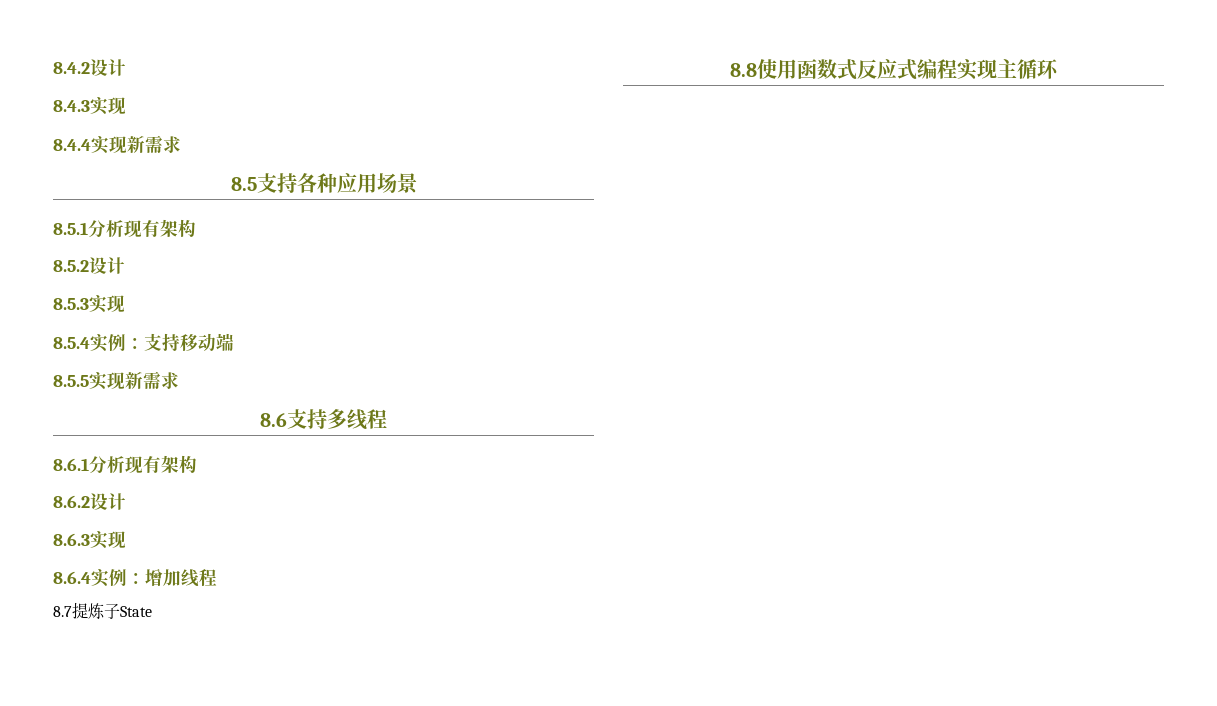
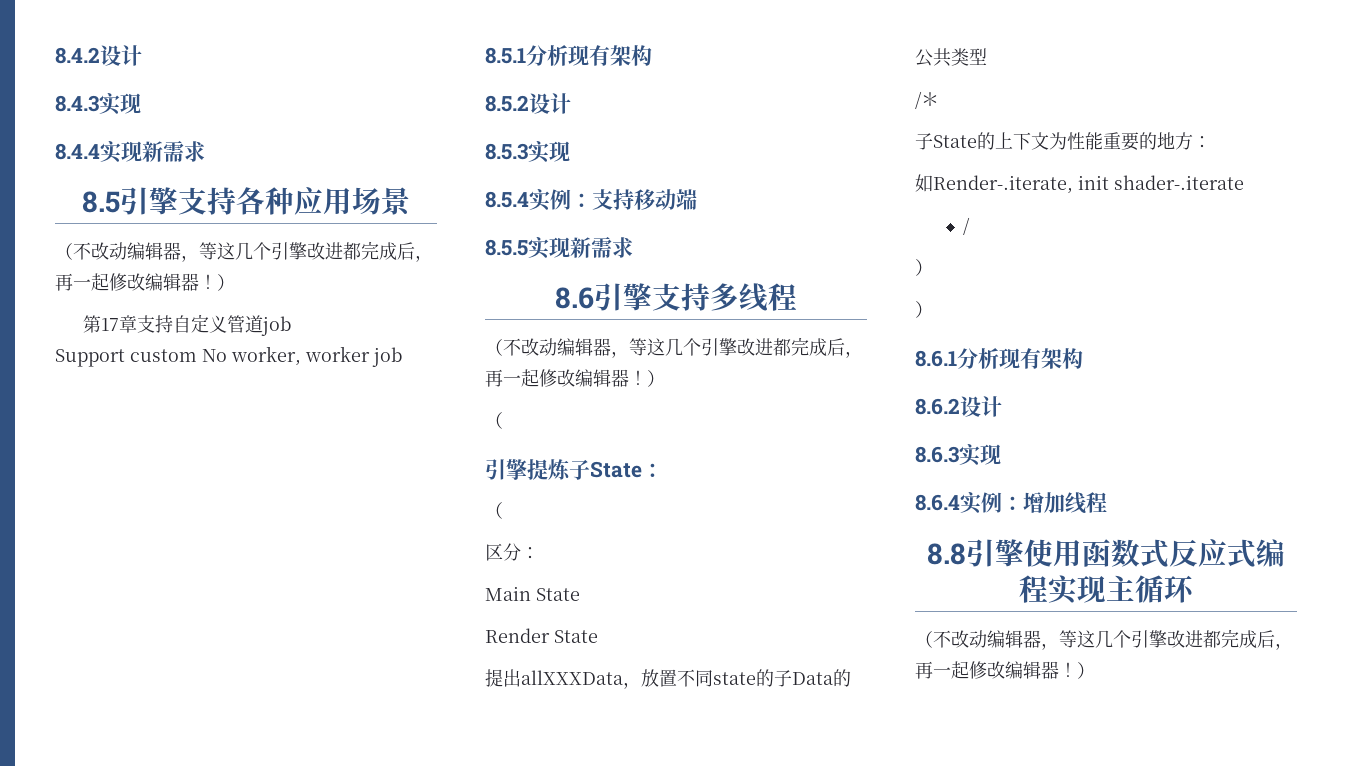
(257, 184) none -> [120,187,178,215] 引擎
(418, 183) none -> [55,241,433,262] [55,273,235,291] [83,314,292,336] [55,346,402,367] // （不改动编辑器，等这几个引擎改进都完成后，再一起修改编辑器！） // 第17章支持自定义管道job // Support custom No worker, worker job
(287, 420) none -> [594,283,652,311] 引擎
(387, 419) none -> [485,337,863,358] [485,369,665,387] [485,412,503,429] [485,459,663,480] [485,502,503,519] [485,543,539,561] [485,586,580,601] [485,628,598,643] [485,669,851,689] [915,48,987,67] [915,91,939,109] [915,132,1211,151] [915,174,1244,194] [962,217,970,235] [915,259,933,276] [915,301,933,318] // （不改动编辑器，等这几个引擎改进都完成后，再一起修改编辑器！） // （ // 引擎提炼子State： // （ // 区分： // Main State // Render State // 提出allXXXData，放置不同state的子Data的公共类型 // /＊ // 子State的上下文为性能重要的地方： // 如Render-.iterate, init shader-.iterate // / // ） // ）
[53,602,152,619] // 8.7提炼子State -> (1107, 502) none
(757, 70) none -> [966,539,1024,567] 引擎
(1059, 69) none -> [915,629,1293,650] [915,661,1095,679] // （不改动编辑器，等这几个引擎改进都完成后，再一起修改编辑器！）

